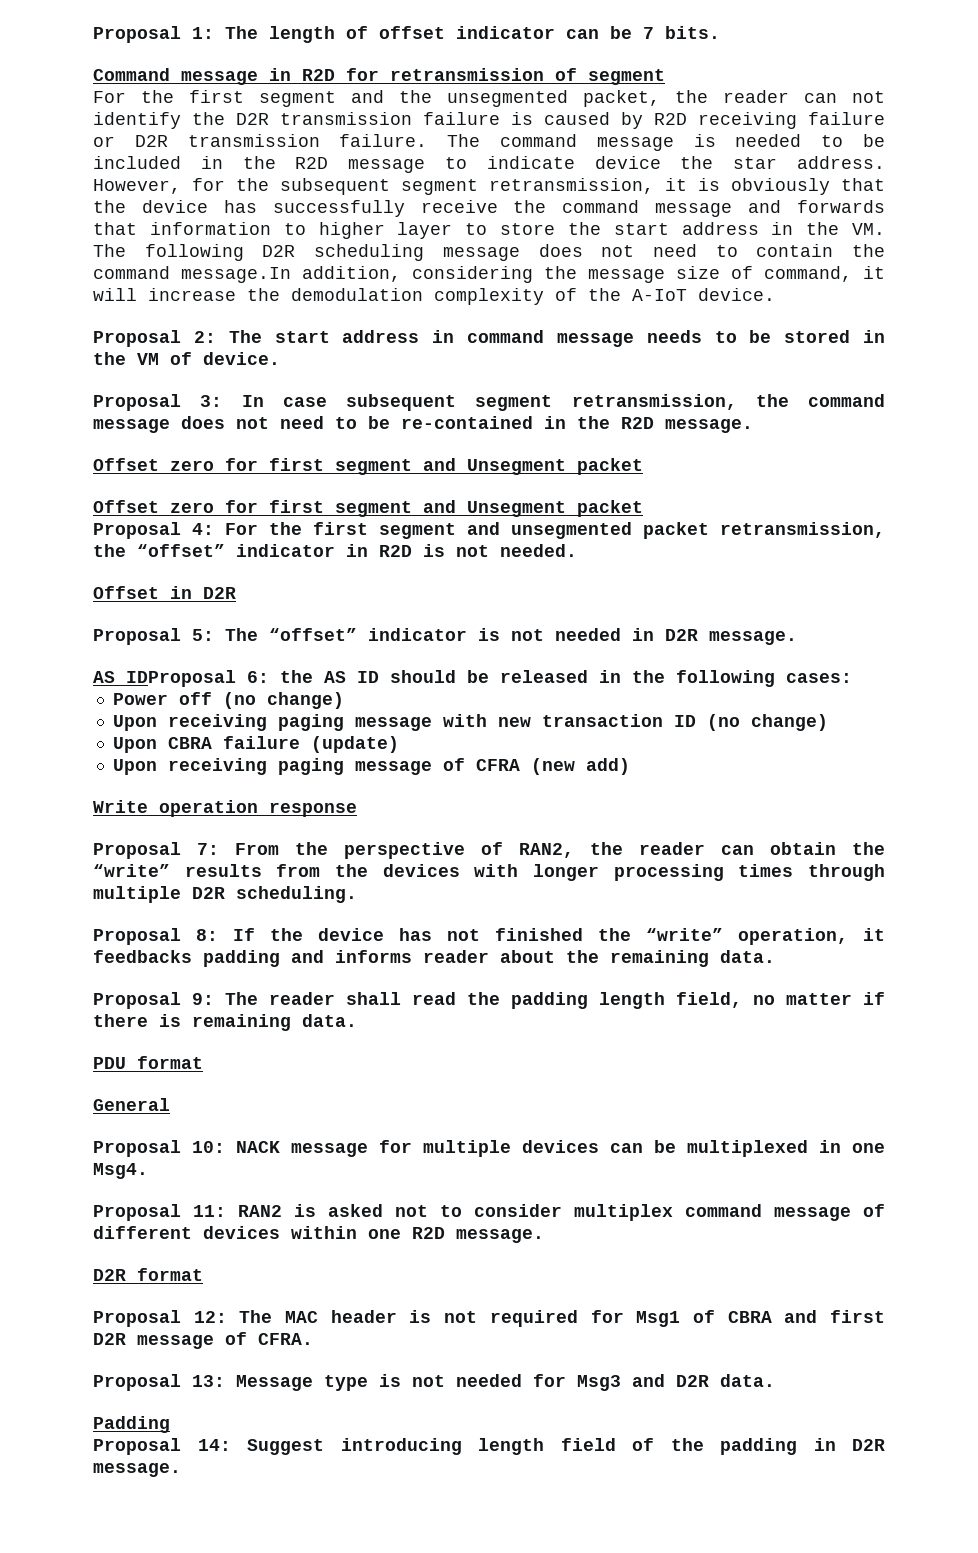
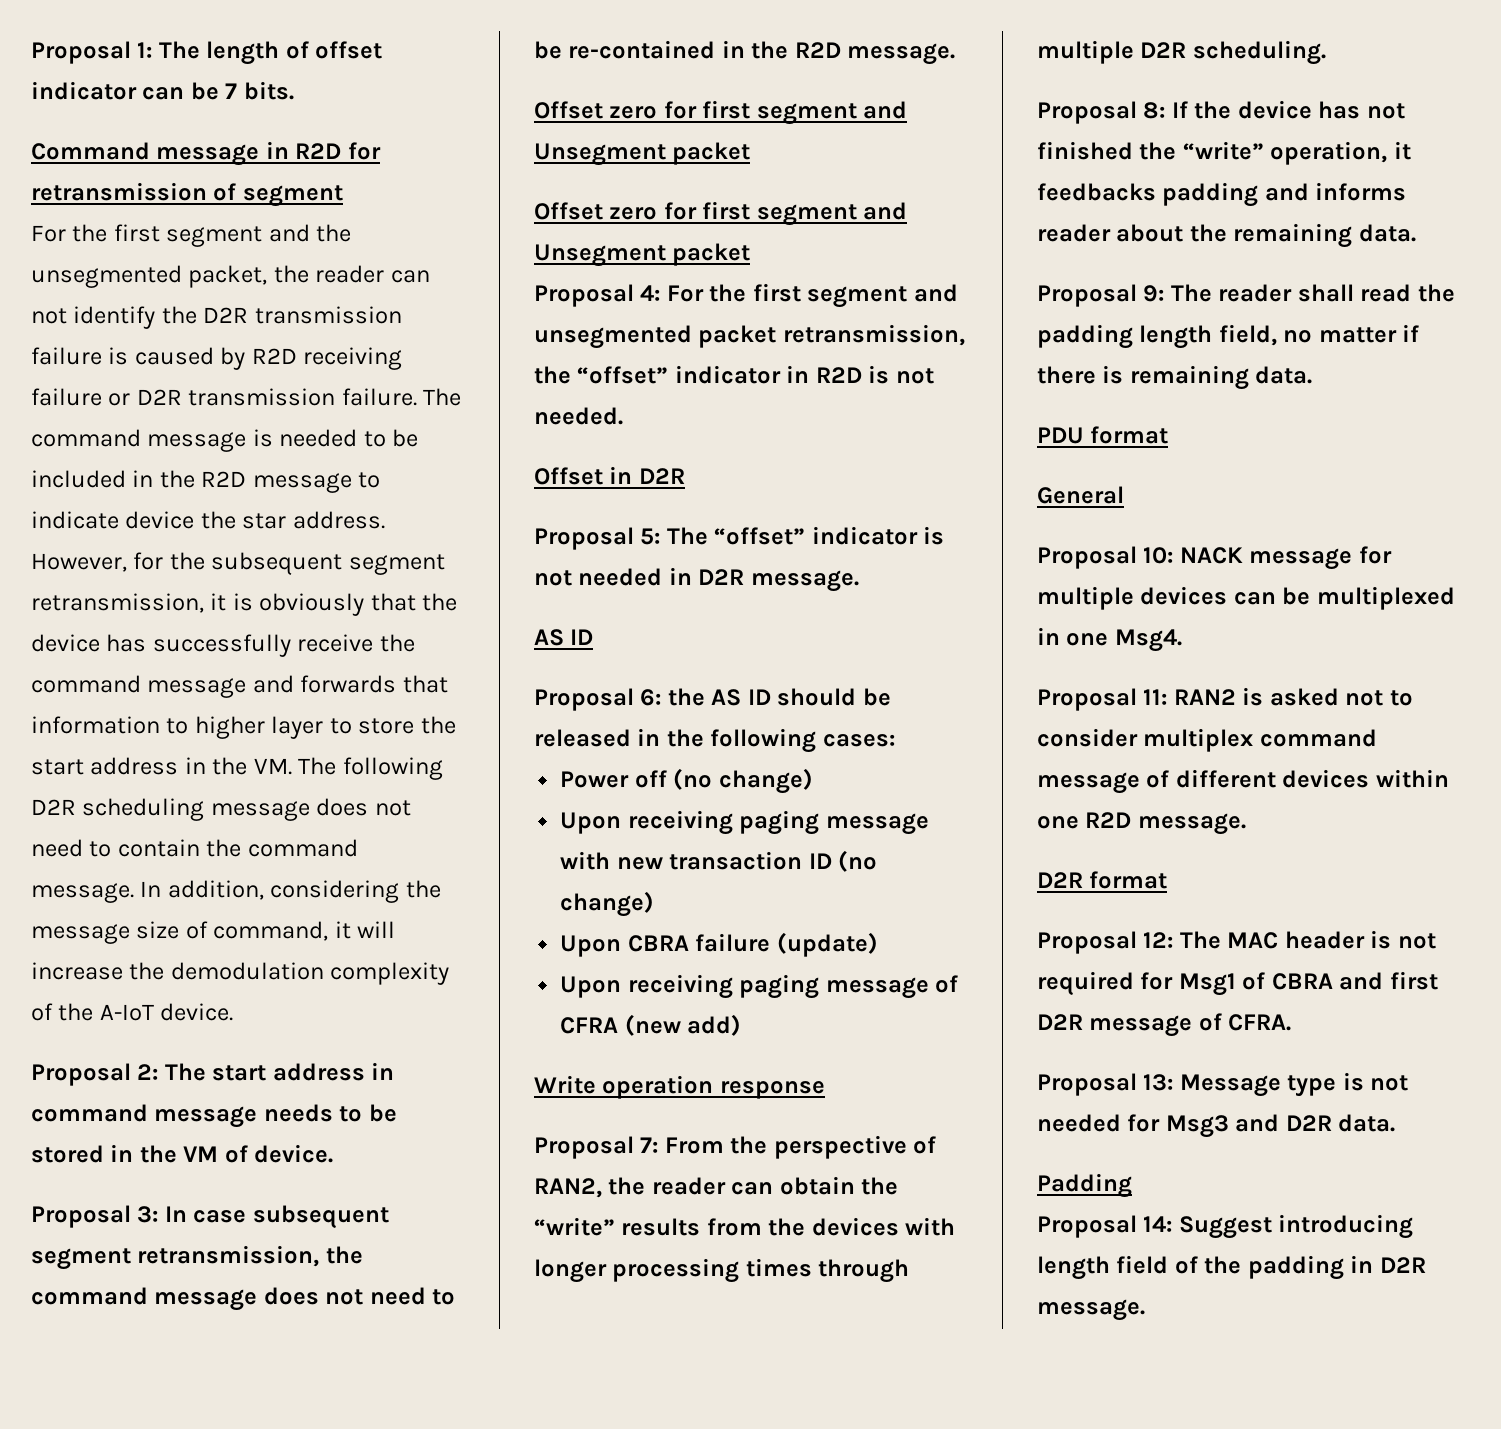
[181,267,291,283] message.In -> [31,881,162,903] message. In
[126,670,236,687] IDProposal -> [570,629,594,645] [534,688,634,711] ID // Proposal

